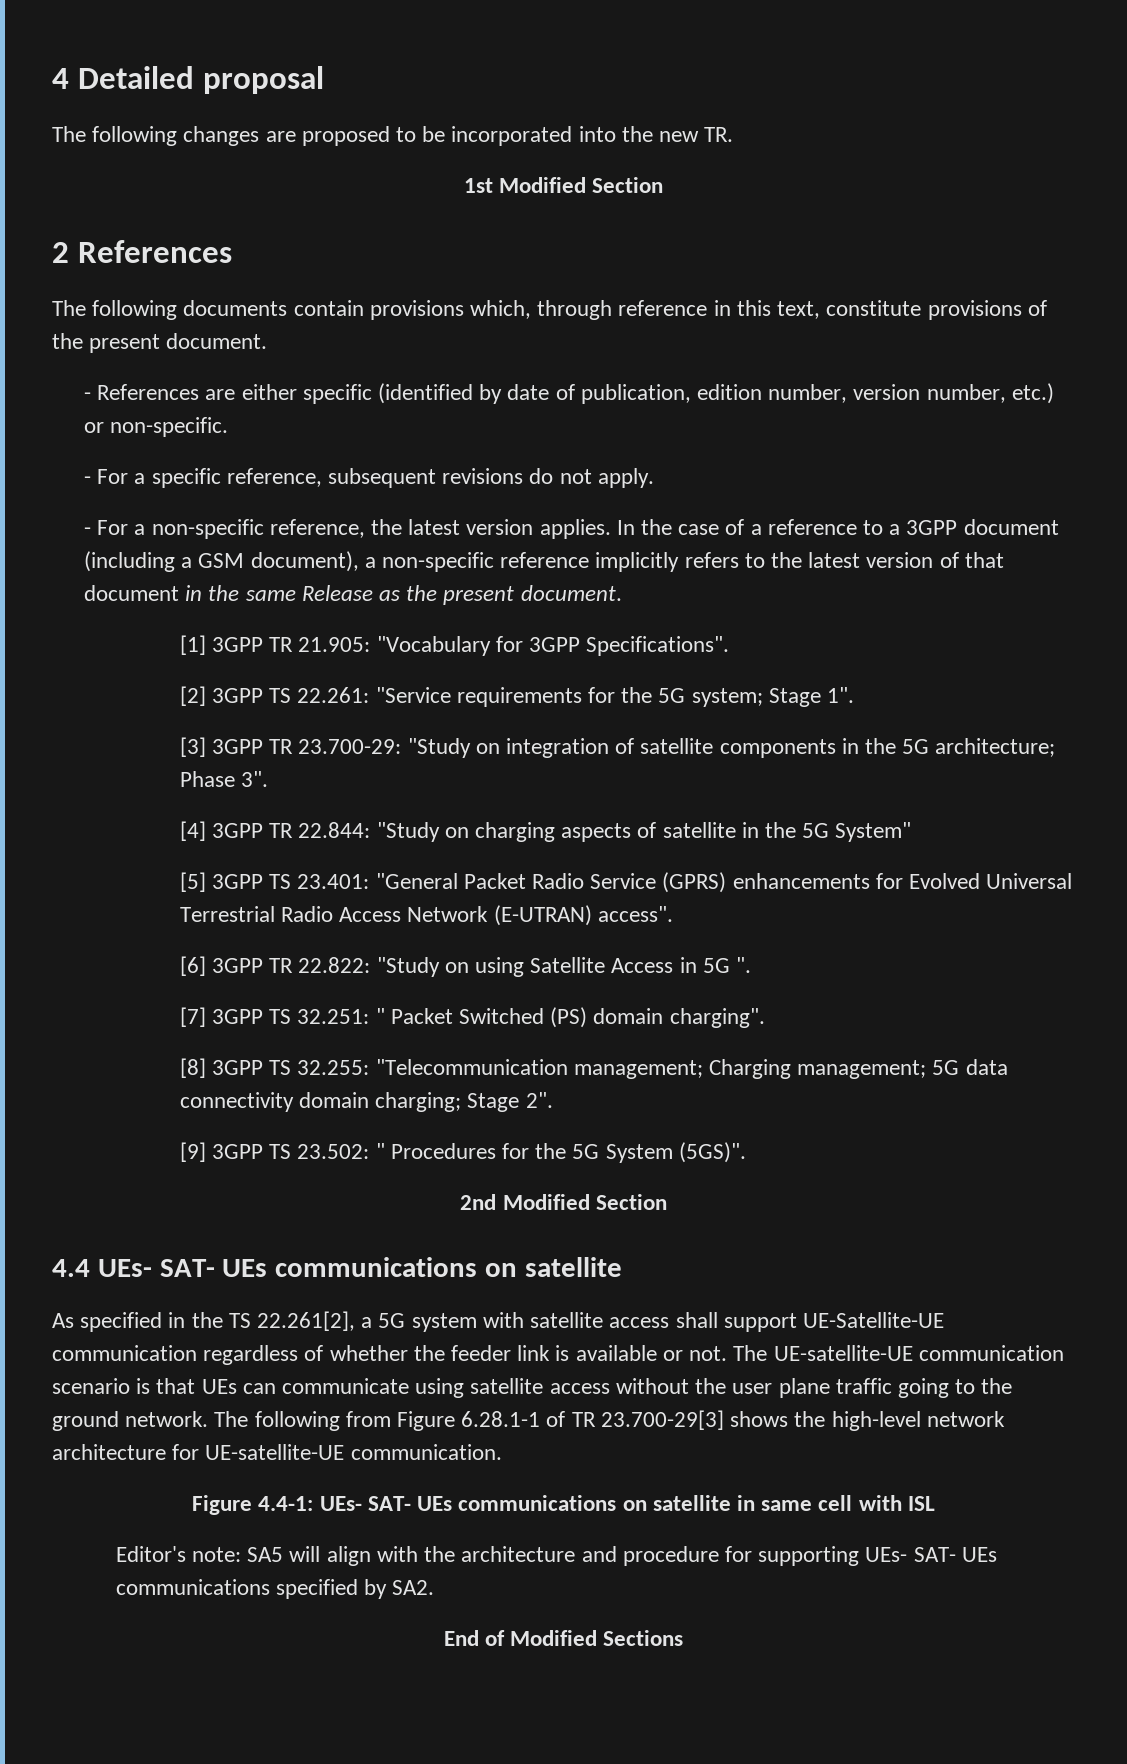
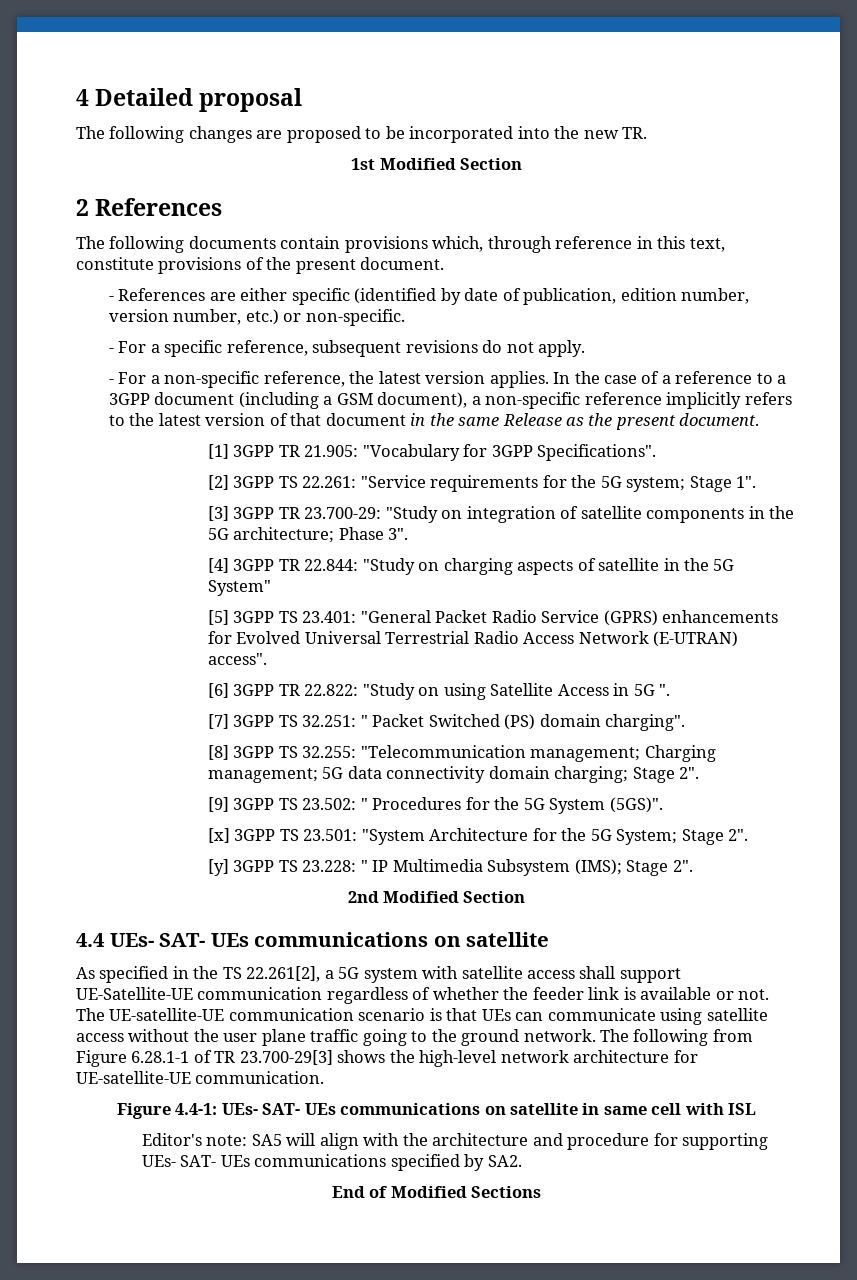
(746, 1152) none -> [207,828,749,845] [207,859,693,876] // [x] 3GPP TS 23.501: "System Architecture for the 5G System; Stage 2". // [y] 3GPP TS 23.228: " IP Multimedia Subsystem (IMS); Stage 2".

